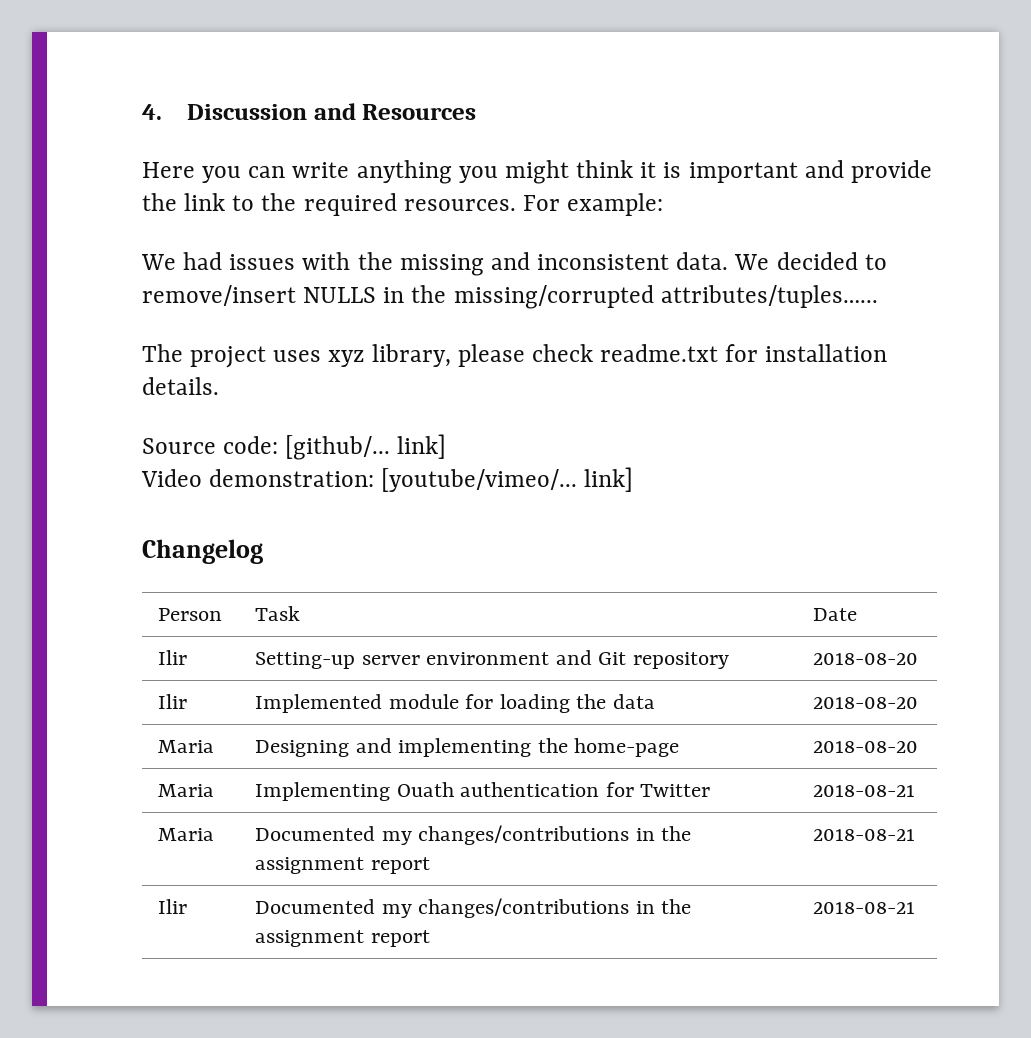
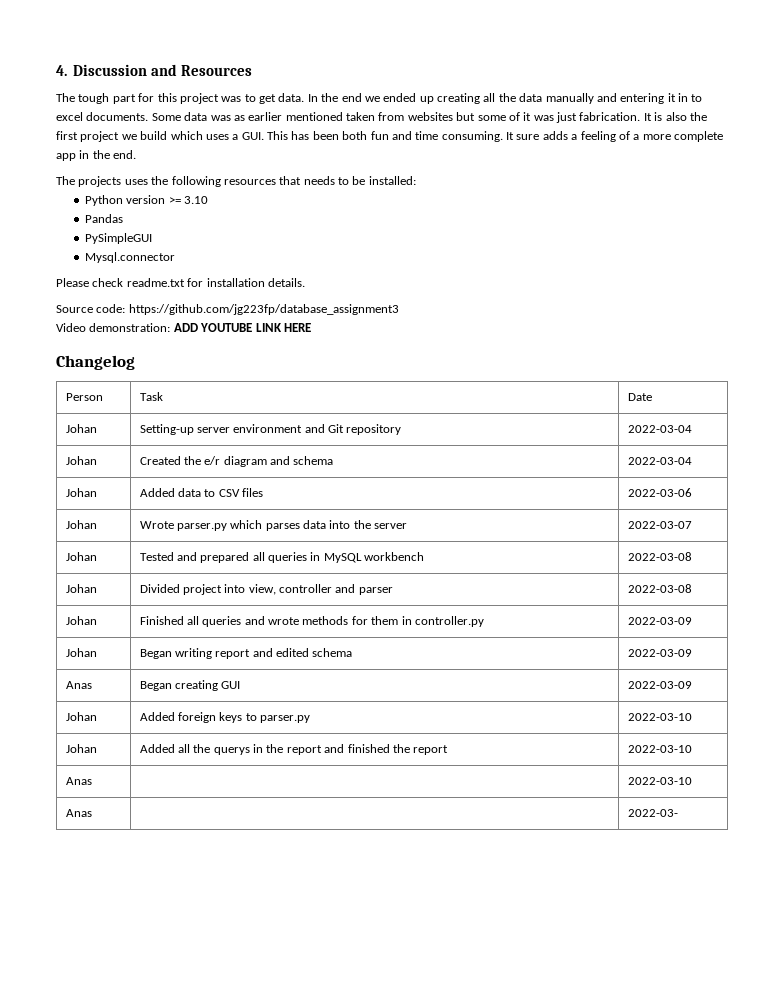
[142,160,932,184] [142,193,664,216] [141,252,887,276] [142,285,878,309] [142,344,525,368] Here you can write anything you might think it is important and provide the link to the required resources. For example: // We had issues with the missing and inconsistent data. We decided to remove/insert NULLS in the missing/corrupted attributes/tuples…... // The project uses xyz library, please -> [56,93,703,104] [56,112,707,123] [56,131,723,142] [56,150,137,161] [56,176,416,187] [85,195,209,206] [85,214,124,223] [85,233,153,244] [85,252,176,263] [56,278,89,287] The tough part for this project was to get data. In the end we ended up creating all the data manually and entering it in to excel documents. Some data was as earlier mentioned taken from websites but some of it was just fabrication. It is also the first project we build which uses a GUI. This has been both fun and time consuming. It sure adds a feeling of a more complete app in the end. // The projects uses the following resources that needs to be installed: // Python version >= 3.10 // Pandas // PySimpleGUI // Mysql.connector // Please
[285,434,447,460] [github/... link] -> [128,304,399,315] https://github.com/jg223fp/database_assignment3
[381,467,634,492] [youtube/vimeo/... link] -> [173,323,311,332] ADD YOUTUBE LINK HERE
[158,650,188,665] Ilir -> [65,424,97,433] Johan
[813,653,919,665] [158,694,188,709] [255,694,655,713] [813,697,919,709] [158,740,215,753] [255,738,680,757] [813,741,919,753] [158,784,215,797] [255,782,711,801] [813,785,916,797] [158,828,215,841] [255,825,692,845] [255,857,430,874] [813,829,916,841] [158,899,188,914] [255,898,692,918] [255,930,430,947] [813,902,916,914] 2018-08-20 // Ilir | Implemented module for loading the data | 2018-08-20 // Maria | Designing and implementing the home-page | 2018-08-20 // Maria | Implementing Ouath authentication for Twitter | 2018-08-21 // Maria | Documented my changes/contributions in the assignment report | 2018-08-21 // Ilir | Documented my changes/contributions in the assignment report | 2018-08-21 -> [627,425,692,433] [65,456,97,465] [139,456,334,467] [627,457,692,465] [65,488,97,497] [139,488,264,497] [627,488,692,497] [65,520,97,529] [139,520,408,531] [627,521,692,529] [65,552,97,561] [139,552,425,563] [627,552,692,561] [65,584,97,593] [139,584,393,595] [627,584,692,593] [65,616,97,625] [139,616,484,627] [627,617,692,625] [65,648,97,657] [139,648,353,659] [627,649,692,657] [65,681,92,689] [139,680,241,691] [627,681,692,689] [65,712,97,721] [139,712,311,723] [627,713,692,721] [65,744,97,753] [139,744,449,755] [627,745,692,753] [65,777,92,785] [627,777,692,785] [65,809,92,817] [627,809,678,817] 2022-03-04 // Johan | Created the e/r diagram and schema | 2022-03-04 // Johan | Added data to CSV files | 2022-03-06 // Johan | Wrote parser.py which parses data into the server | 2022-03-07 // Johan | Tested and prepared all queries in MySQL workbench | 2022-03-08 // Johan | Divided project into view, controller and parser | 2022-03-08 // Johan | Finished all queries and wrote methods for them in controller.py | 2022-03-09 // Johan | Began writing report and edited schema | 2022-03-09 // Anas | Began creating GUI | 2022-03-09 // Johan | Added foreign keys to parser.py | 2022-03-10 // Johan | Added all the querys in the report and finished the report | 2022-03-10 // Anas | | 2022-03-10 // Anas | | 2022-03-

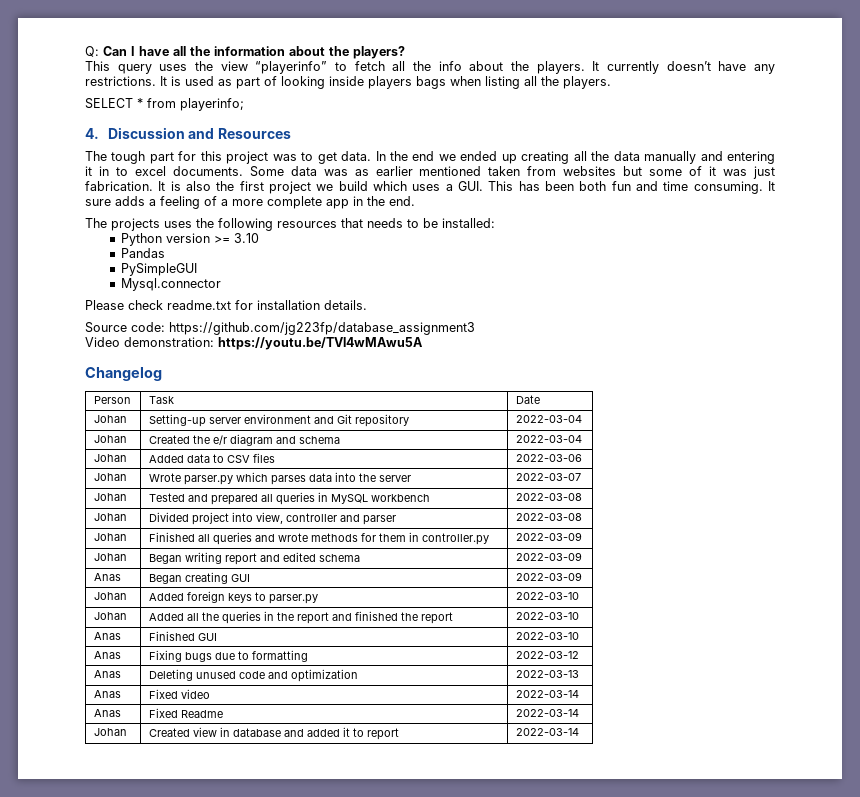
(56, 70) none -> [85,46,405,59] [85,61,775,74] [85,76,611,89] [85,98,244,111] Q: Can I have all the information about the players? // This query uses the view “playerinfo” to fetch all the info about the players. It currently doesn’t have any restrictions. It is used as part of looking inside players bags when listing all the players. // SELECT * from playerinfo; //
[173,323,311,332] ADD YOUTUBE LINK HERE -> [218,337,423,350] https://youtu.be/TVl4wMAwu5A
[213,747,250,755] querys -> [221,611,261,624] queries
[627,777,692,785] [65,809,92,817] [627,809,678,817] | 2022-03-10 // Anas | | 2022-03- -> [148,631,217,641] [515,632,579,640] [93,651,121,659] [148,650,308,662] [515,651,579,659] [93,670,121,678] [148,669,358,682] [515,670,579,678] [93,690,121,698] [148,689,210,699] [515,690,579,698] [93,709,121,717] [148,708,223,718] [515,709,579,717] [93,728,127,736] [148,727,399,740] [515,728,579,736] Finished GUI | 2022-03-10 // Anas | Fixing bugs due to formatting | 2022-03-12 // Anas | Deleting unused code and optimization | 2022-03-13 // Anas | Fixed video | 2022-03-14 // Anas | Fixed Readme | 2022-03-14 // Johan | Created view in database and added it to report | 2022-03-14

